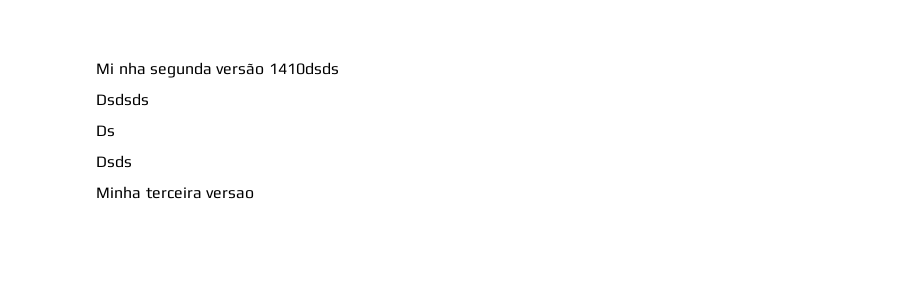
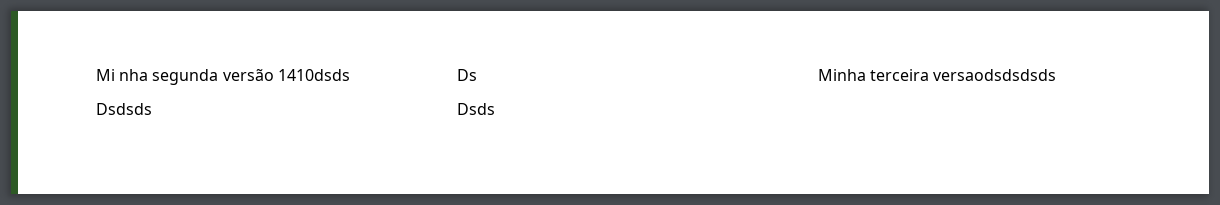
[205,190,254,199] versao -> [933,69,1057,81] versaodsdsdsds

